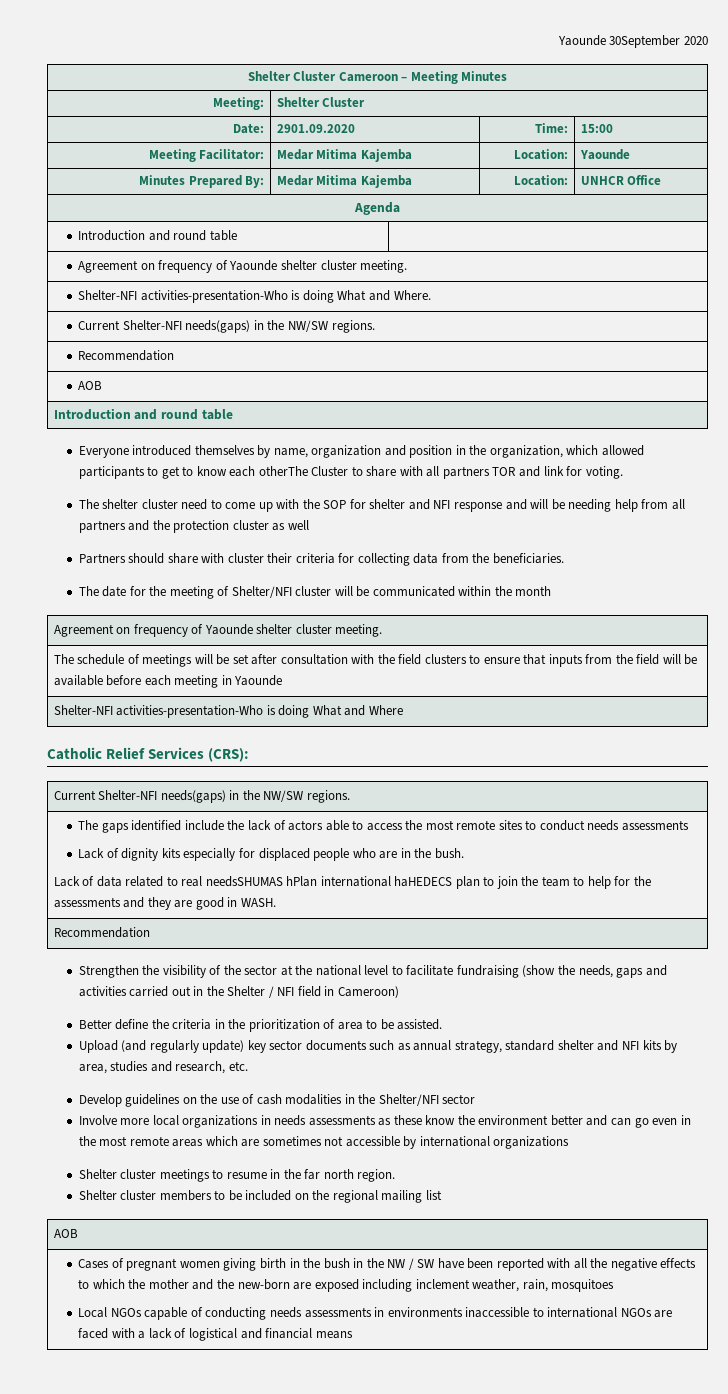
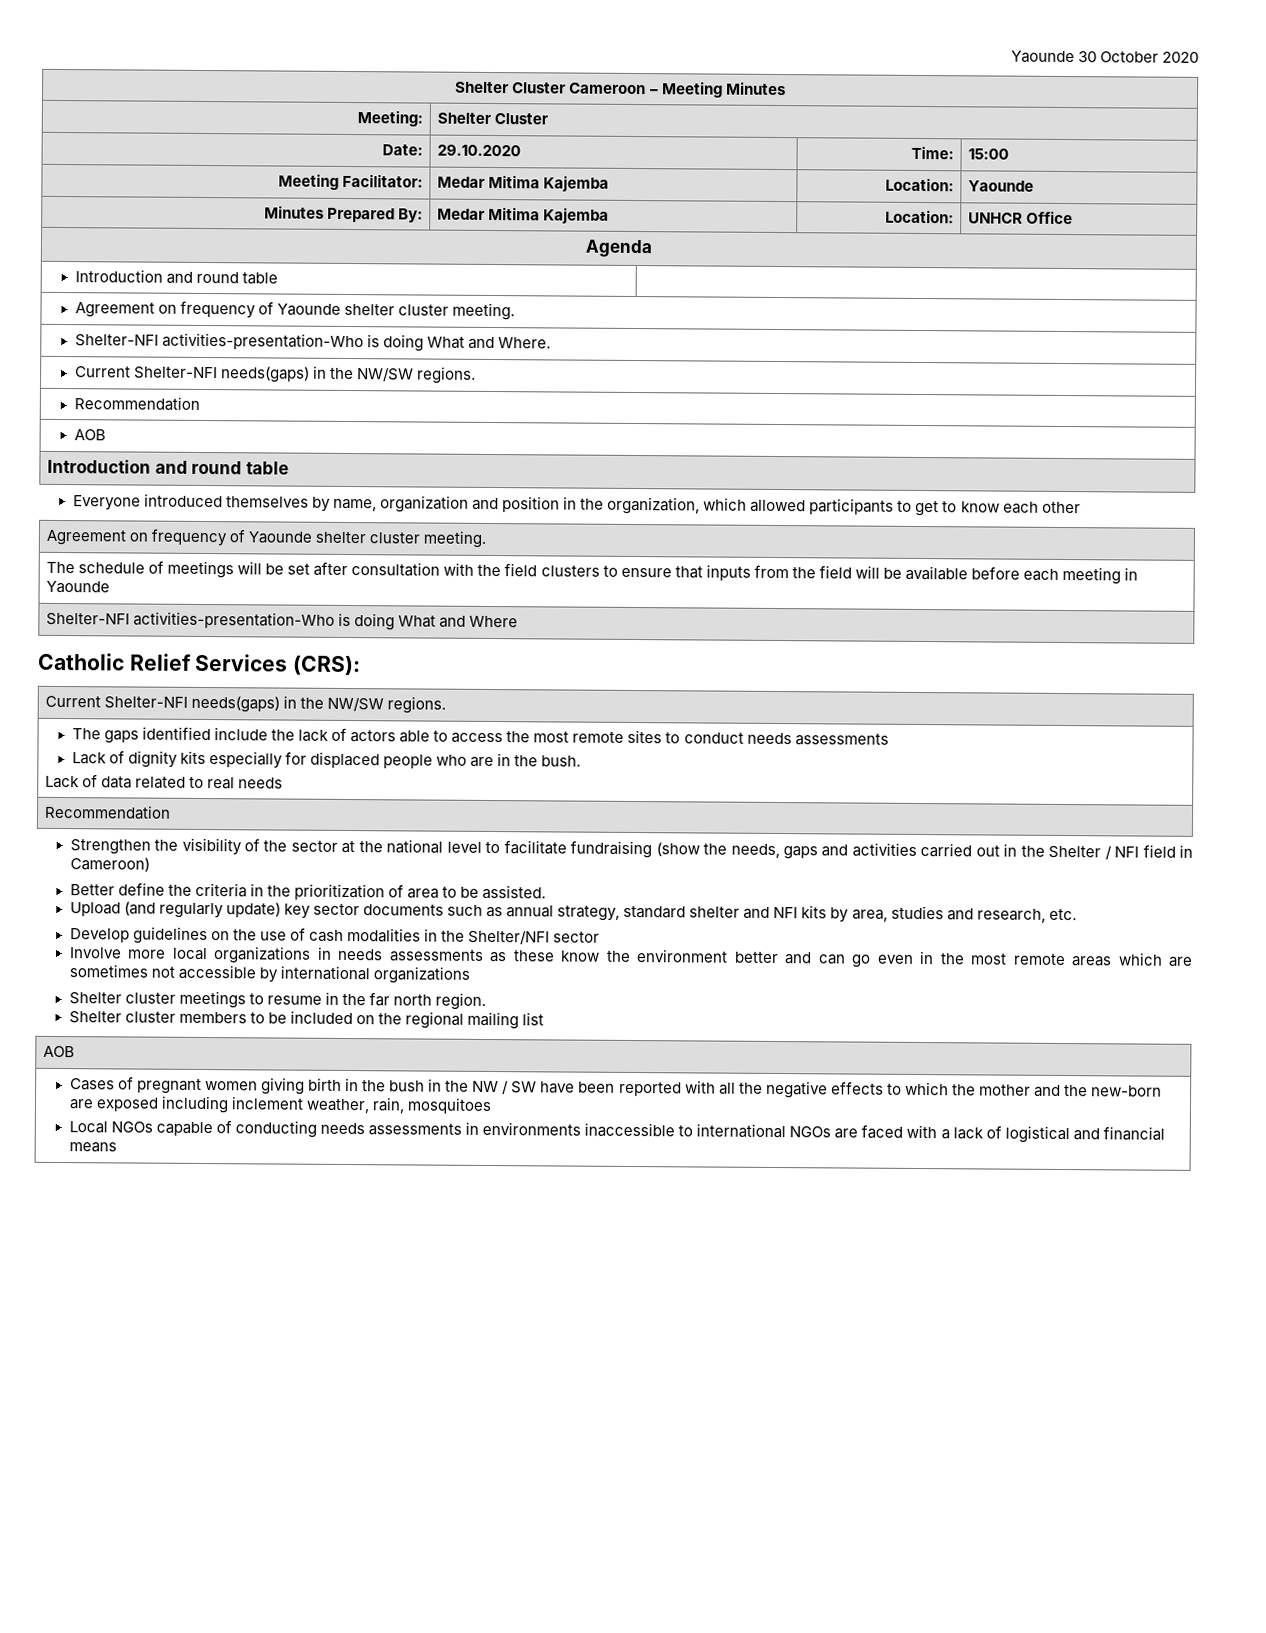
[557,35,681,48] Yaounde 30September -> [1010,50,1159,64] Yaounde 30 October
[276,124,355,133] 2901.09.2020 -> [436,144,521,157] 29.10.2020
[258,466,623,479] [78,499,685,512] [78,520,309,533] [78,553,564,566] [78,586,552,599] otherThe Cluster to share with all partners TOR and link for voting. // The shelter cluster need to come up with the SOP for shelter and NFI response and will be needing help from all partners and the protection cluster as well // Partners should share with cluster their criteria for collecting data from the beneficiaries. // The date for the meeting of Shelter/NFI cluster will be communicated within the month -> [1041,501,1081,514] other
[205,876,651,889] [53,897,276,910] needsSHUMAS hPlan international haHEDECS plan to join the team to help for the assessments and they are good in WASH. -> [238,777,284,789] needs

